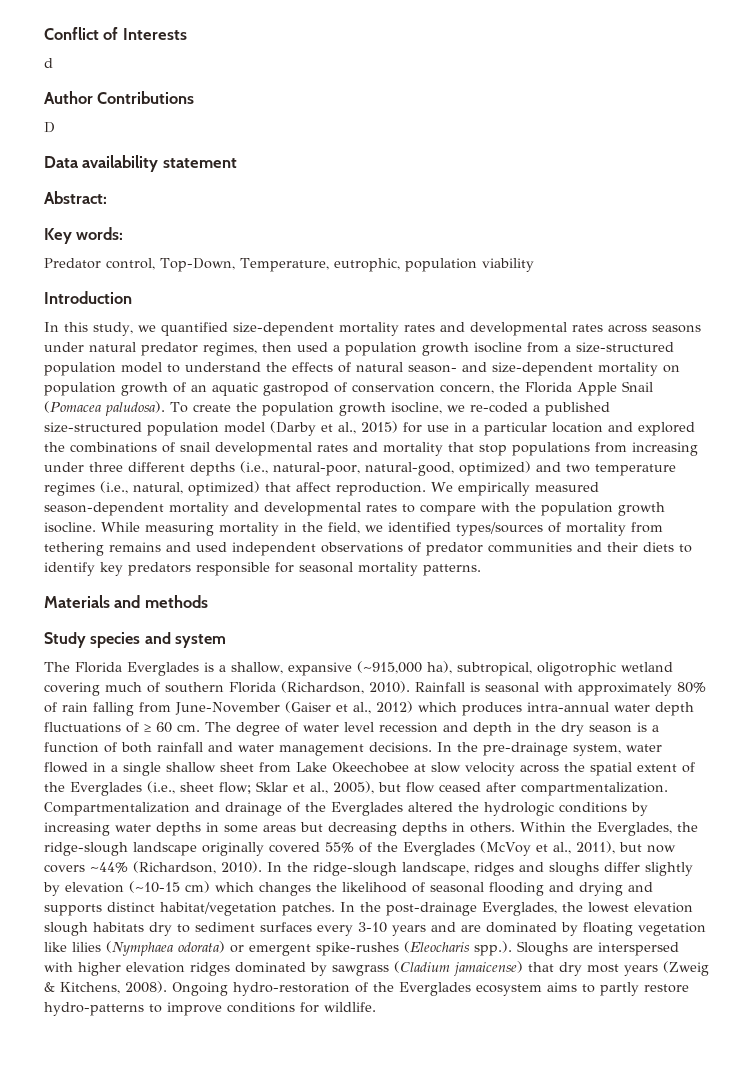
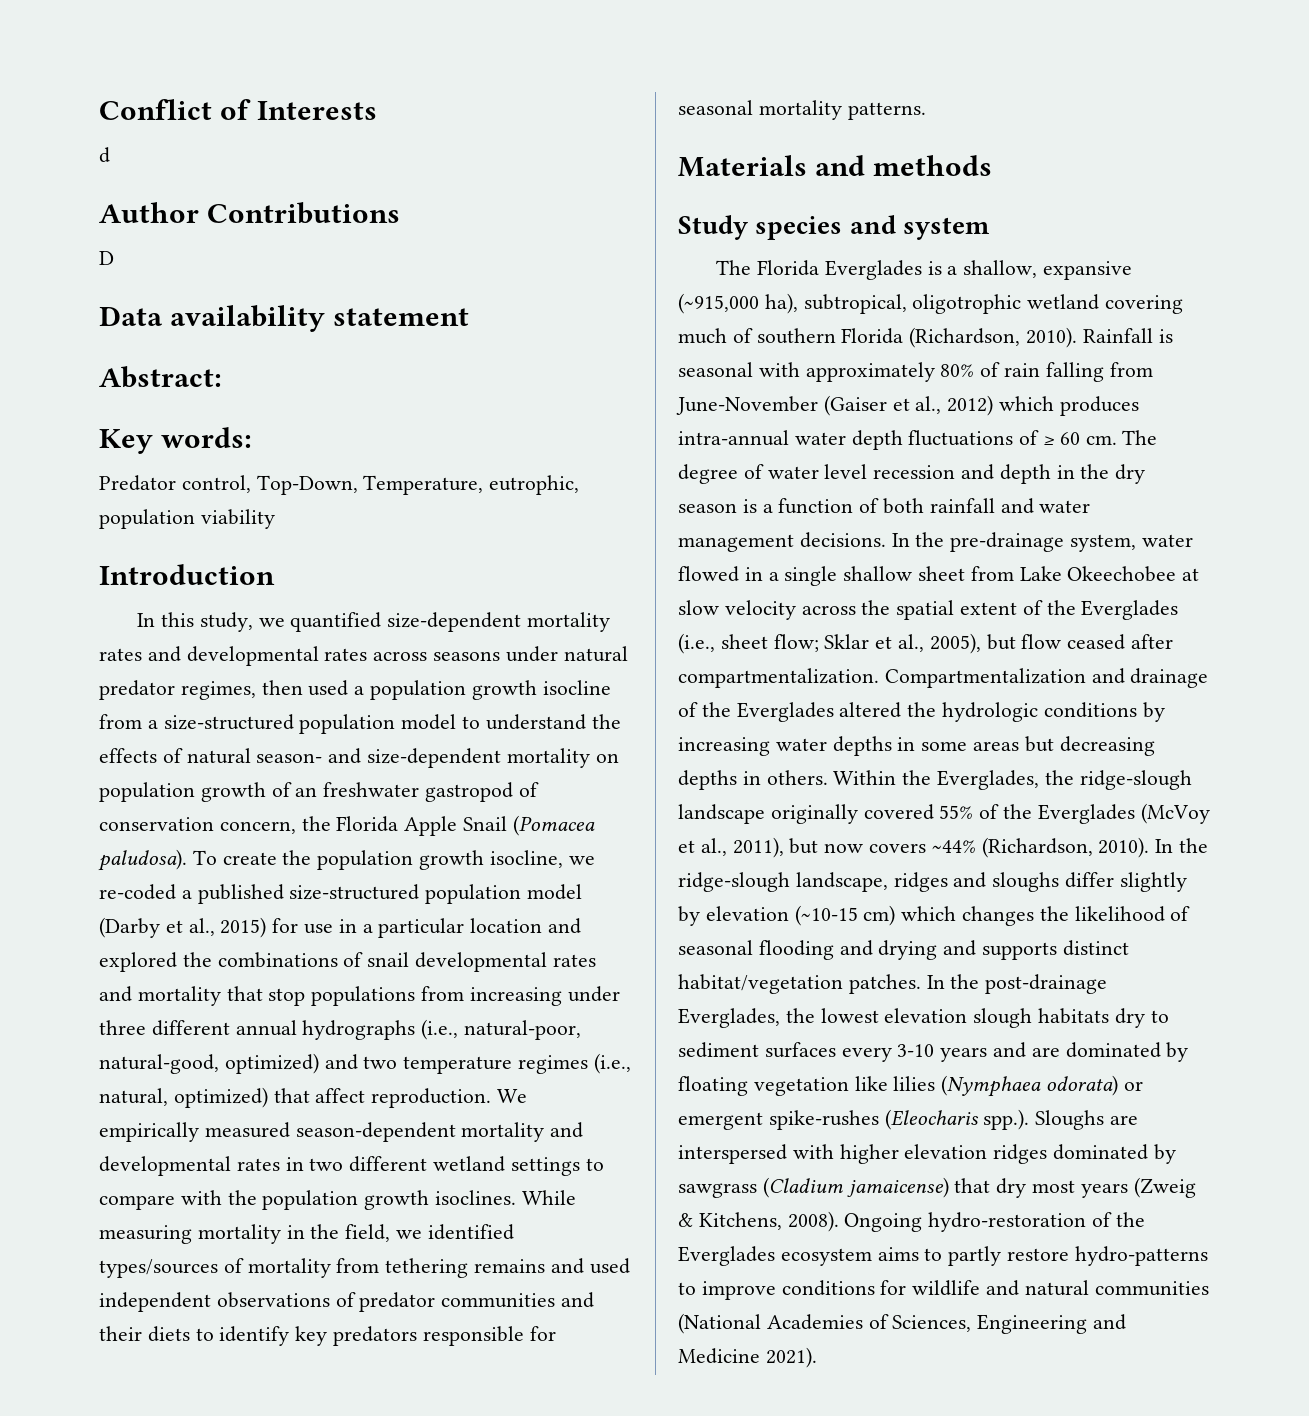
[212,382,258,396] aquatic -> [323,782,420,797] freshwater
[190,462,235,476] depths -> [235,1020,416,1040] annual hydrographs
(397, 508) none -> [285,1156,580,1176] in two different wetland settings
[44,522,96,533] isocline. -> [435,1190,517,1205] isoclines.
[324,1002,376,1012] wildlife. -> [912,1280,1209,1296] [678,1313,1127,1334] [678,1347,817,1368] wildlife and natural communities (National Academies of Sciences, Engineering and Medicine 2021).

